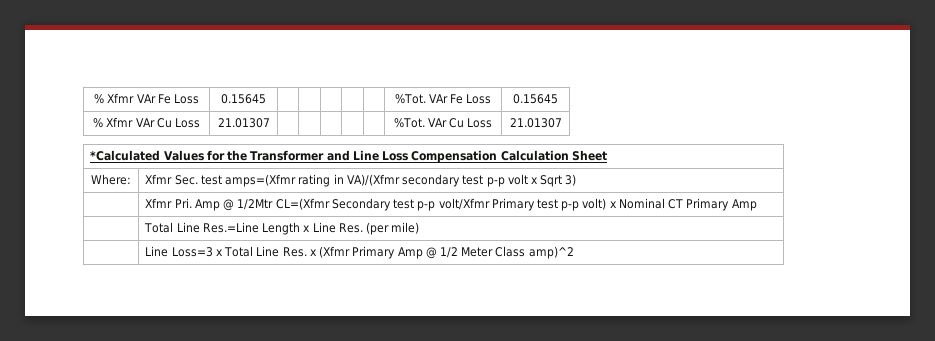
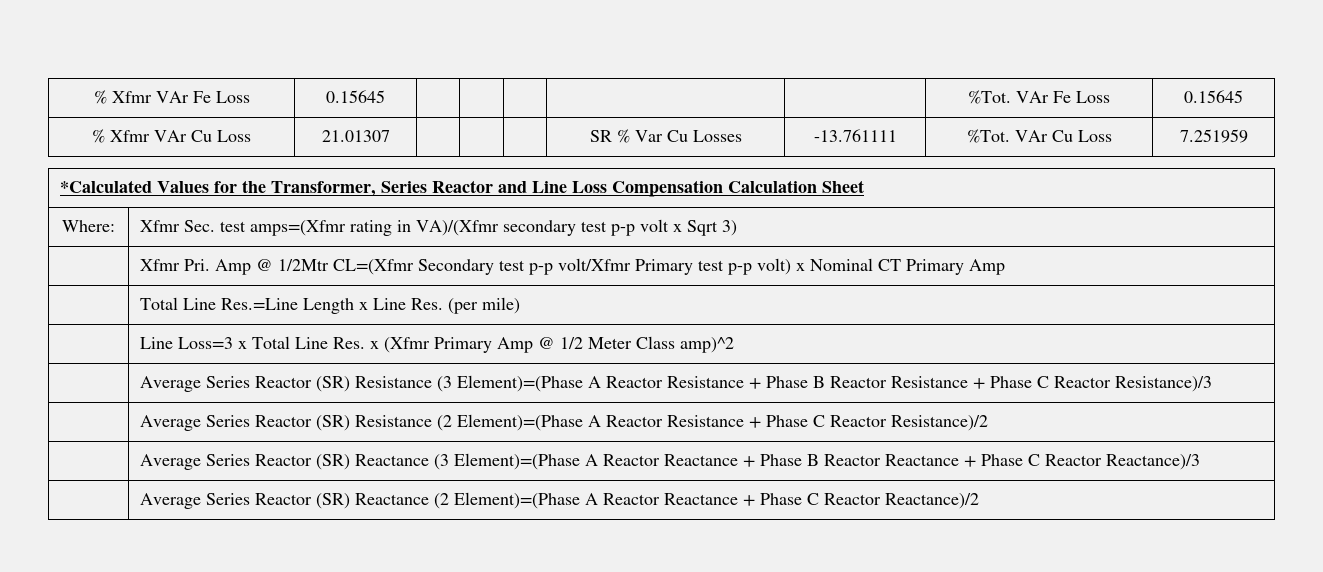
(270, 123) | -> [589,129,742,143] [813,129,897,142] SR % Var Cu Losses | -13.761111
[509,118,562,128] 21.01307 -> [1179,129,1248,143] 7.251959
[250,150,325,161] Transformer -> [271,180,494,197] Transformer, Series Reactor
(574, 252) none -> [140,375,1213,392] [140,414,989,431] [140,453,1201,470] [140,492,980,509] // | Average Series Reactor (SR) Resistance (3 Element)=(Phase A Reactor Resistance + Phase B Reactor Resistance + Phase C Reactor Resistance)/3 // | Average Series Reactor (SR) Resistance (2 Element)=(Phase A Reactor Resistance + Phase C Reactor Resistance)/2 // | Average Series Reactor (SR) Reactance (3 Element)=(Phase A Reactor Reactance + Phase B Reactor Reactance + Phase C Reactor Reactance)/3 // | Average Series Reactor (SR) Reactance (2 Element)=(Phase A Reactor Reactance + Phase C Reactor Reactance)/2

